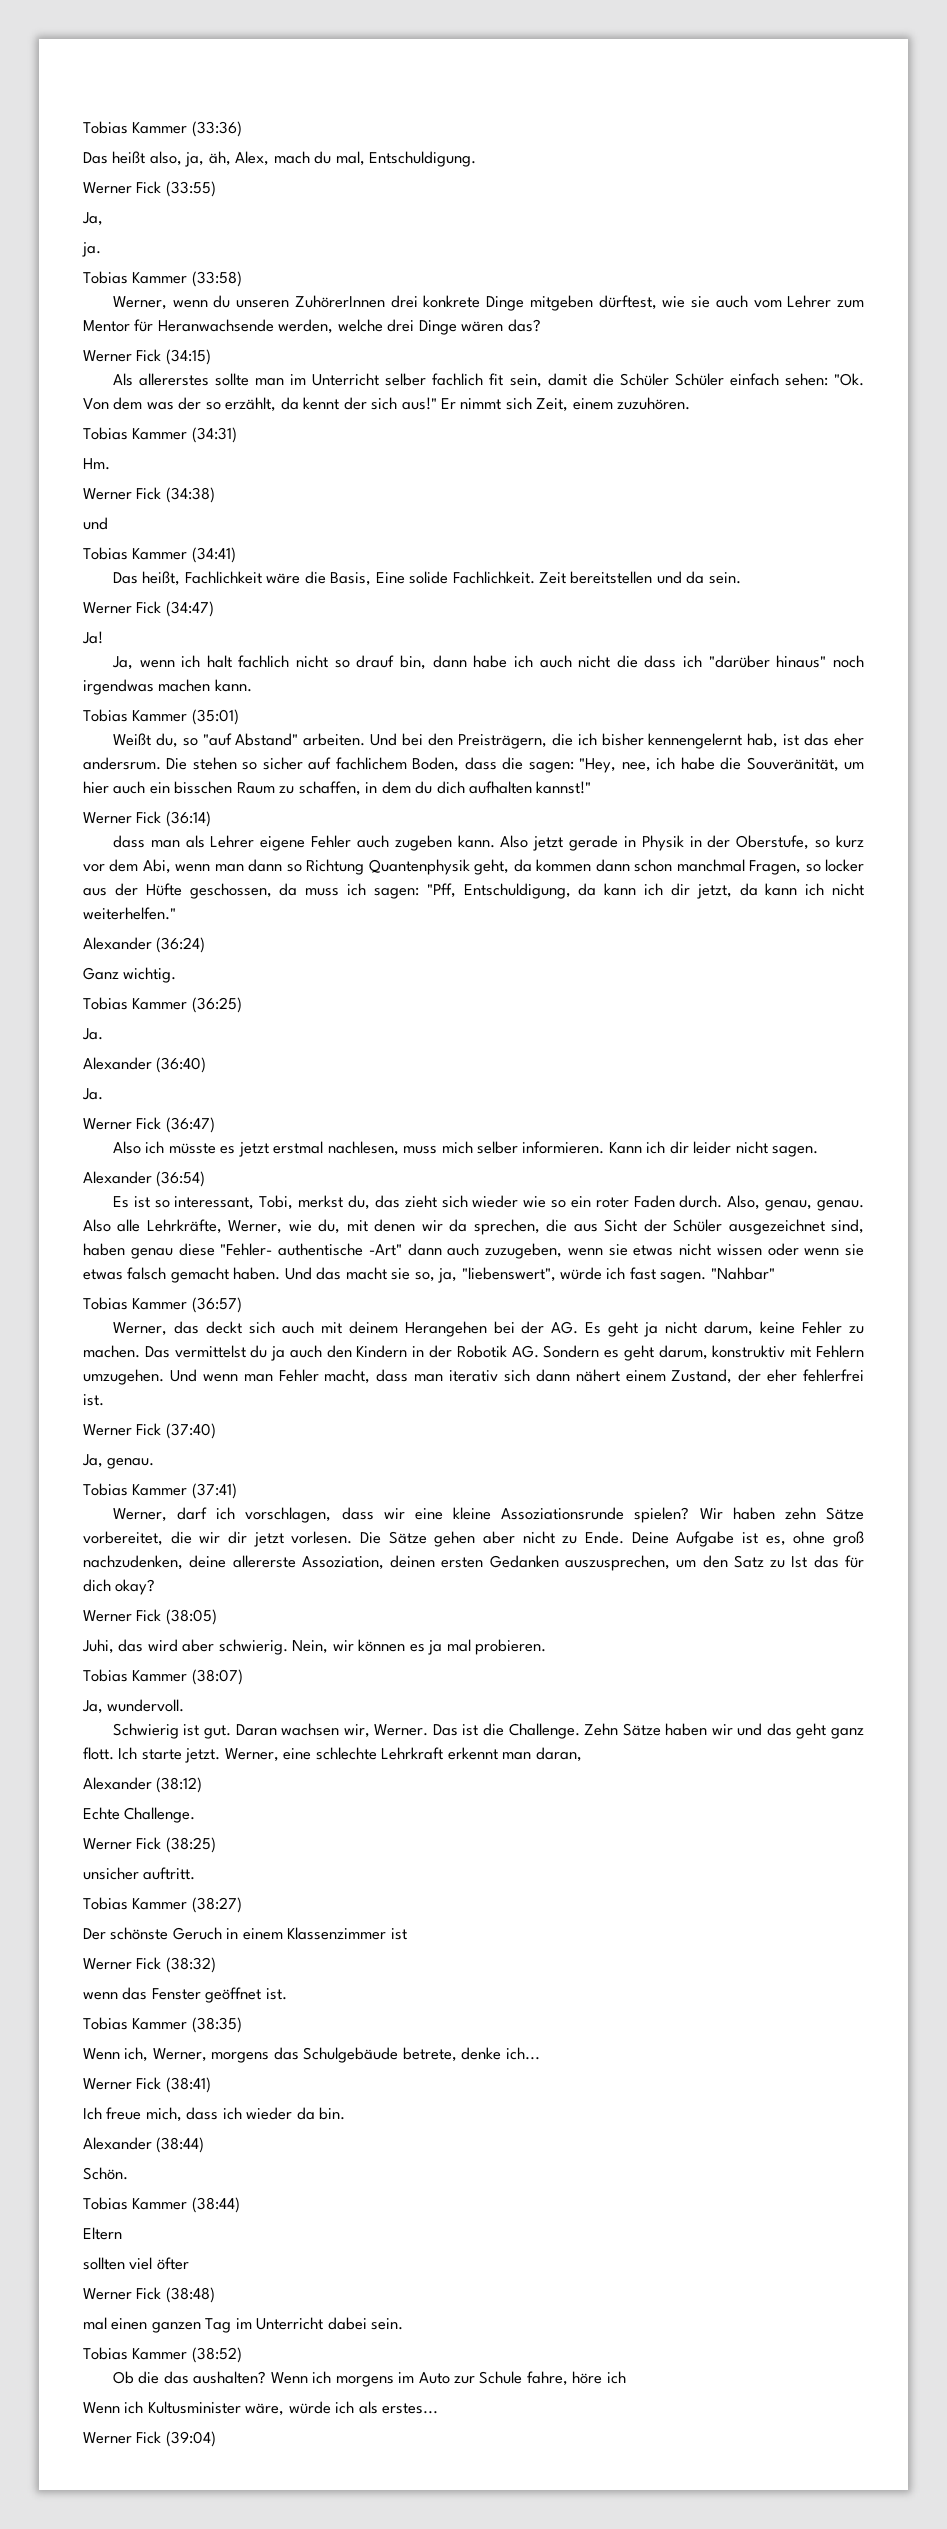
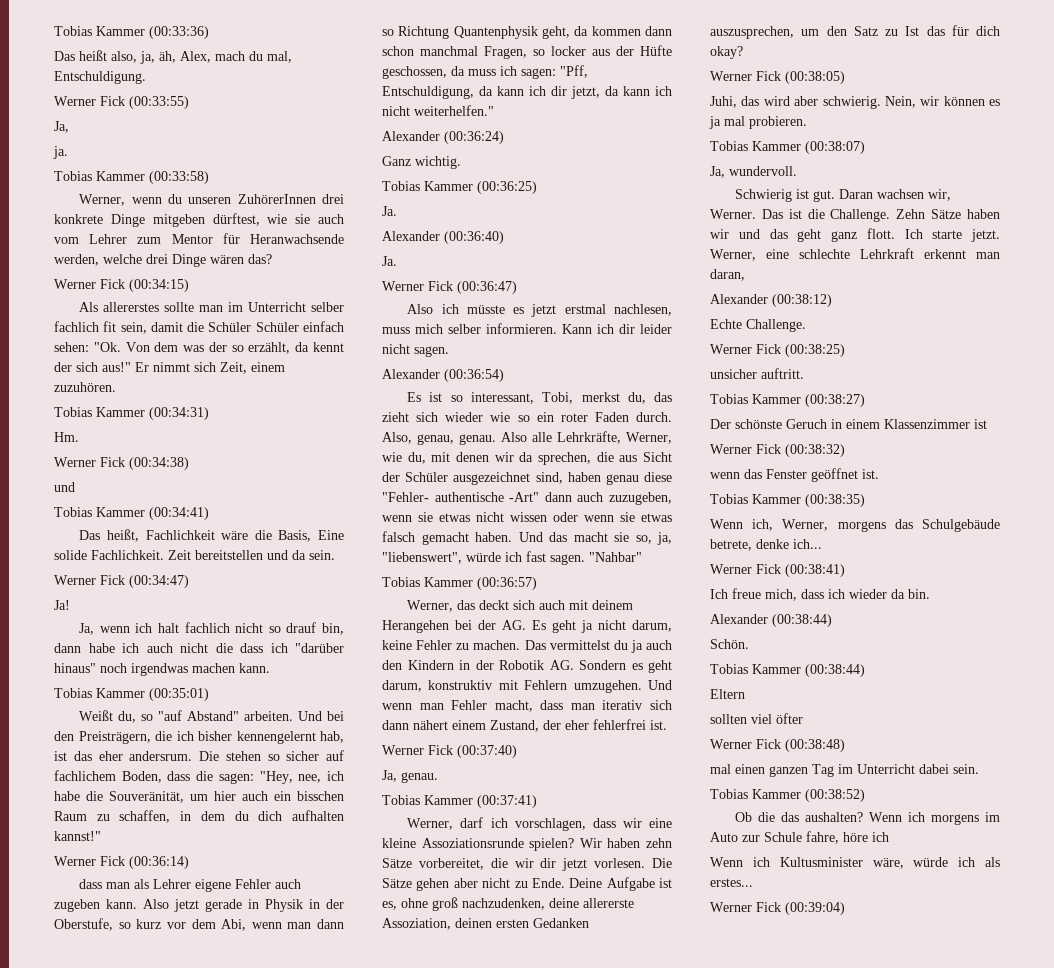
[83,121,242,137] Tobias Kammer (33:36) -> [54,26,209,39] Tobias Kammer (00:33:36)
[165,181,216,197] (33:55) -> [129,96,189,109] (00:33:55)
[191,271,242,287] (33:58) -> [149,171,209,184] (00:33:58)
[165,349,211,365] (34:15) -> [129,279,189,292] (00:34:15)
[191,427,237,443] (34:31) -> [149,407,209,420] (00:34:31)
[165,487,215,503] (34:38) -> [129,457,189,470] (00:34:38)
[191,547,236,563] (34:41) -> [149,507,209,520] (00:34:41)
[165,601,214,617] (34:47) -> [129,575,189,588] (00:34:47)
[191,709,239,725] (35:01) -> [149,688,209,701] (00:35:01)
[165,811,211,827] (36:14) -> [129,856,189,869] (00:36:14)
[156,937,206,953] (36:24) -> [444,131,504,144] (00:36:24)
[191,997,242,1013] (36:25) -> [477,181,537,194] (00:36:25)
[156,1057,207,1073] (36:40) -> [444,231,504,244] (00:36:40)
[165,1117,215,1133] (36:47) -> [457,281,517,294] (00:36:47)
[156,1171,206,1187] (36:54) -> [444,369,504,382] (00:36:54)
[191,1297,242,1313] (36:57) -> [477,577,537,590] (00:36:57)
[165,1423,216,1439] (37:40) -> [457,745,517,758] (00:37:40)
[191,1483,237,1499] (37:41) -> [477,795,537,808] (00:37:41)
[165,1609,217,1625] (38:05) -> [785,71,845,84] (00:38:05)
[191,1669,243,1685] (38:07) -> [805,141,865,154] (00:38:07)
[156,1777,203,1793] (38:12) -> [772,294,832,307] (00:38:12)
[165,1837,216,1853] (38:25) -> [785,344,845,357] (00:38:25)
[191,1897,242,1913] (38:27) -> [805,394,865,407] (00:38:27)
[165,1957,216,1973] (38:32) -> [785,444,845,457] (00:38:32)
[191,2017,242,2033] (38:35) -> [805,494,865,507] (00:38:35)
[165,2077,211,2093] (38:41) -> [785,564,845,577] (00:38:41)
[156,2137,205,2153] (38:44) -> [772,614,832,627] (00:38:44)
[191,2197,240,2213] (38:44) -> [805,664,865,677] (00:38:44)
[165,2287,215,2303] (38:48) -> [785,739,845,752] (00:38:48)
[191,2347,242,2363] (38:52) -> [805,789,865,802] (00:38:52)
[165,2431,216,2447] (39:04) -> [785,902,845,915] (00:39:04)

